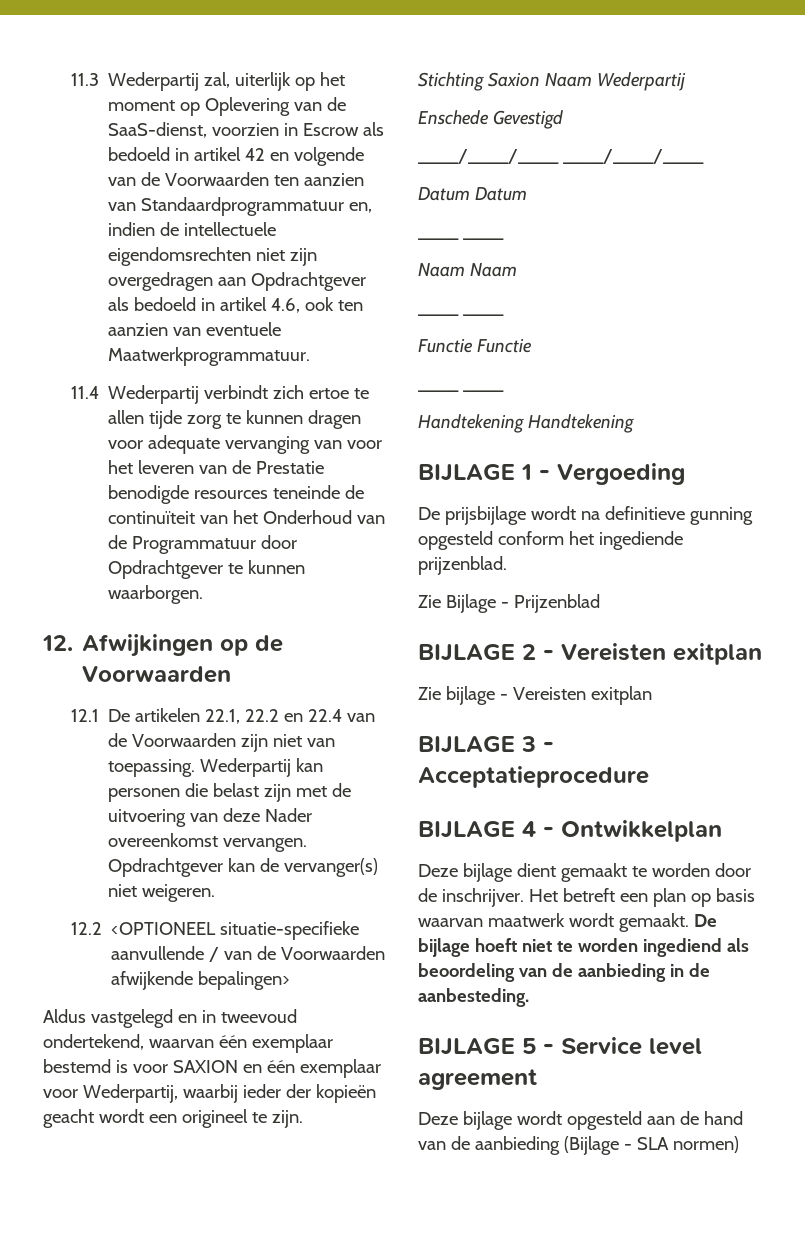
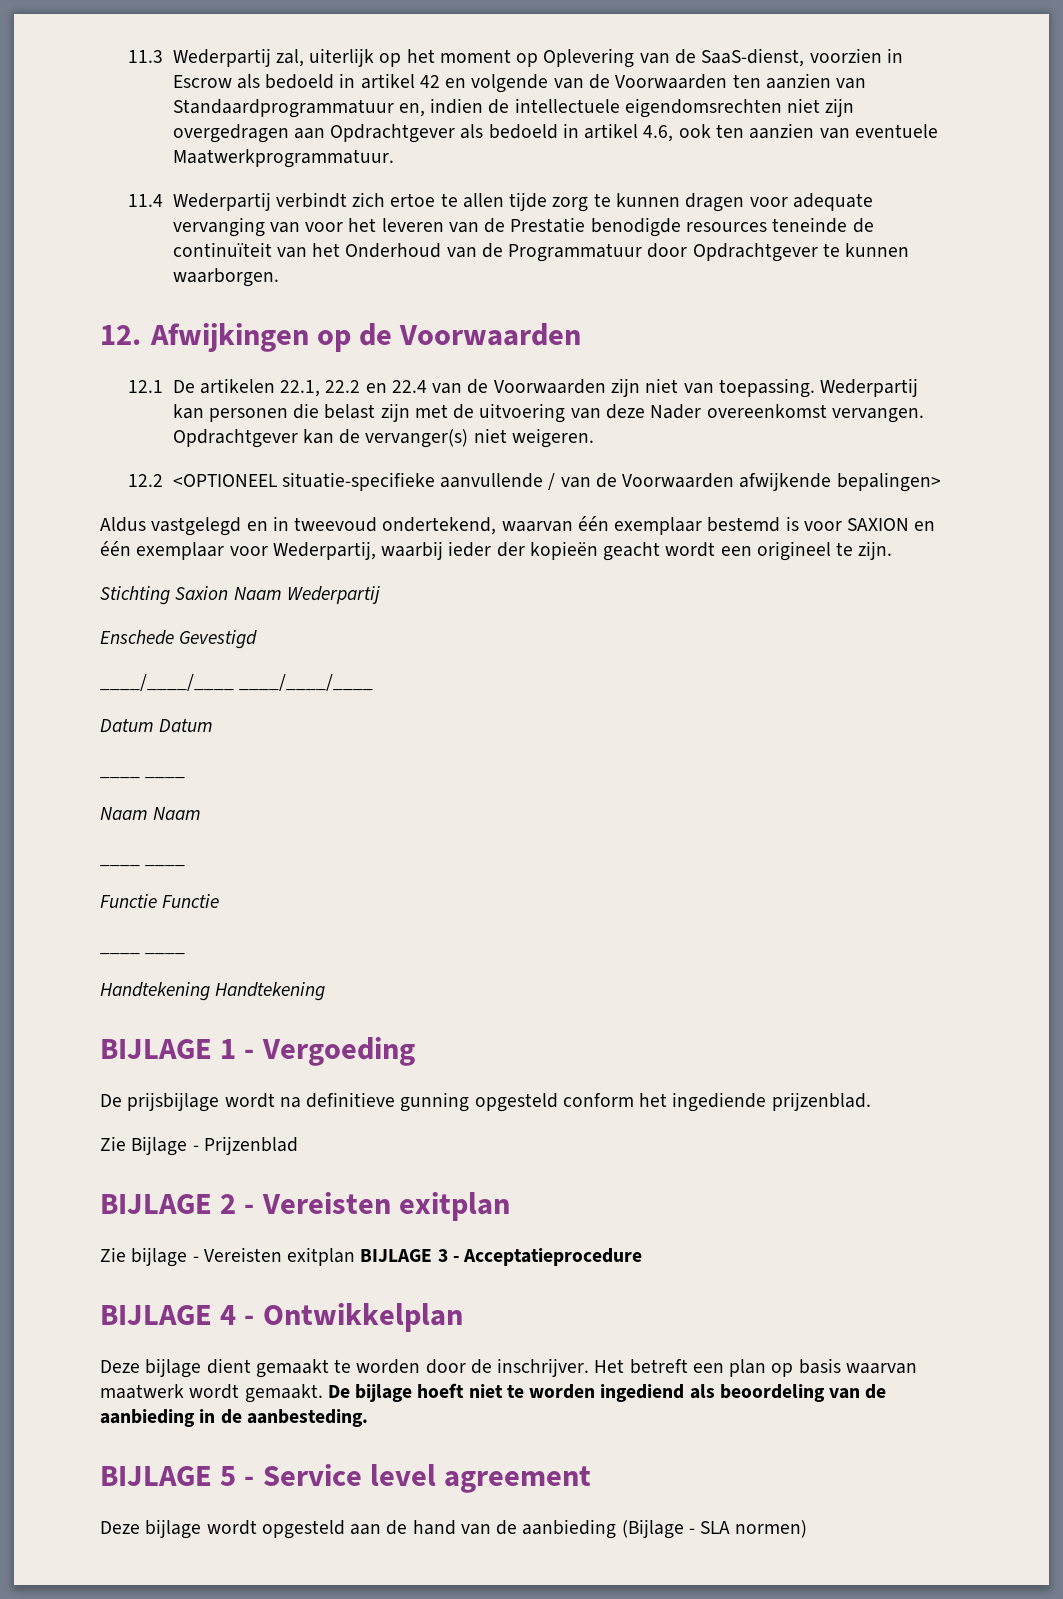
(652, 695) // -> (356, 1256) none

